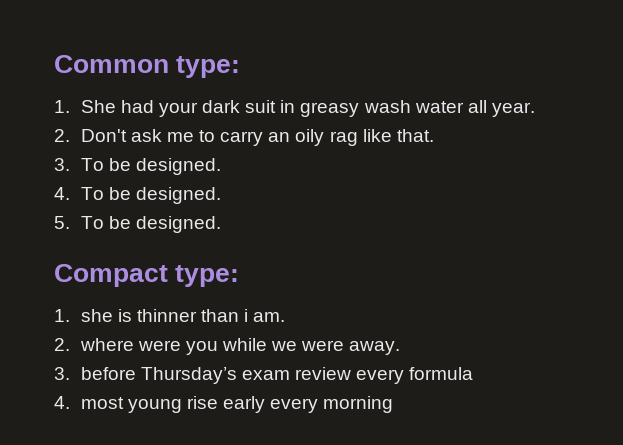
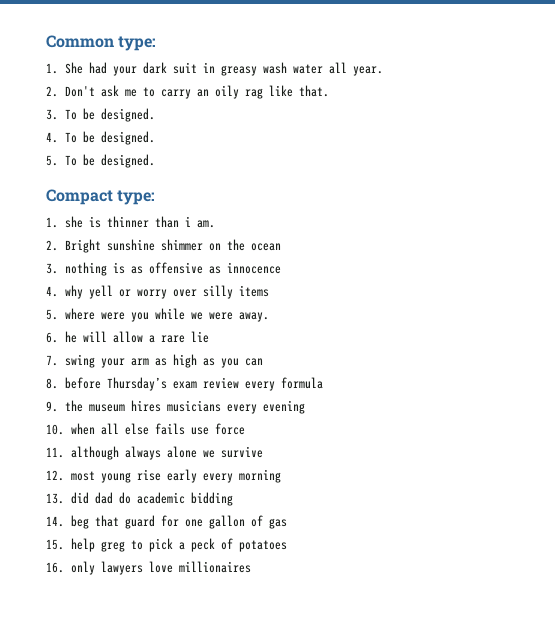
(70, 344) none -> [64,239,281,253] [46,262,281,276] [46,285,269,299] [46,309,58,320] Bright sunshine shimmer on the ocean // 3. nothing is as offensive as innocence // 4. why yell or worry over silly items // 5.
[54,367,70,380] 3. -> [46,331,209,343] [46,354,263,368] [46,378,58,389] 6. he will allow a rare lie // 7. swing your arm as high as you can // 8.
[54,396,70,409] 4. -> [46,400,305,414] [46,423,245,435] [46,446,263,460] [46,470,64,481] 9. the museum hires musicians every evening // 10. when all else fails use force // 11. although always alone we survive // 12.
(394, 404) none -> [46,492,233,506] [46,515,287,529] [46,538,287,552] [46,561,251,575] // 13. did dad do academic bidding // 14. beg that guard for one gallon of gas // 15. help greg to pick a peck of potatoes // 16. only lawyers love millionaires

